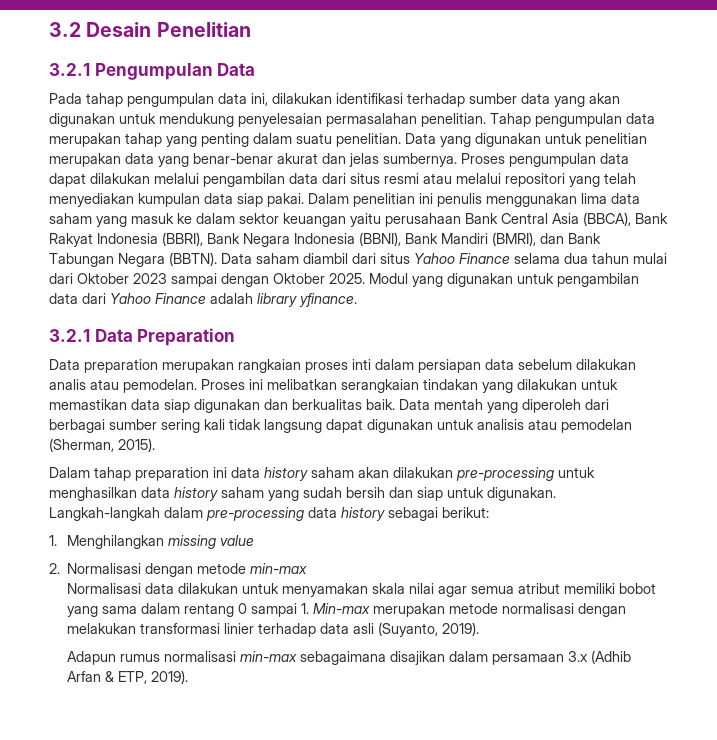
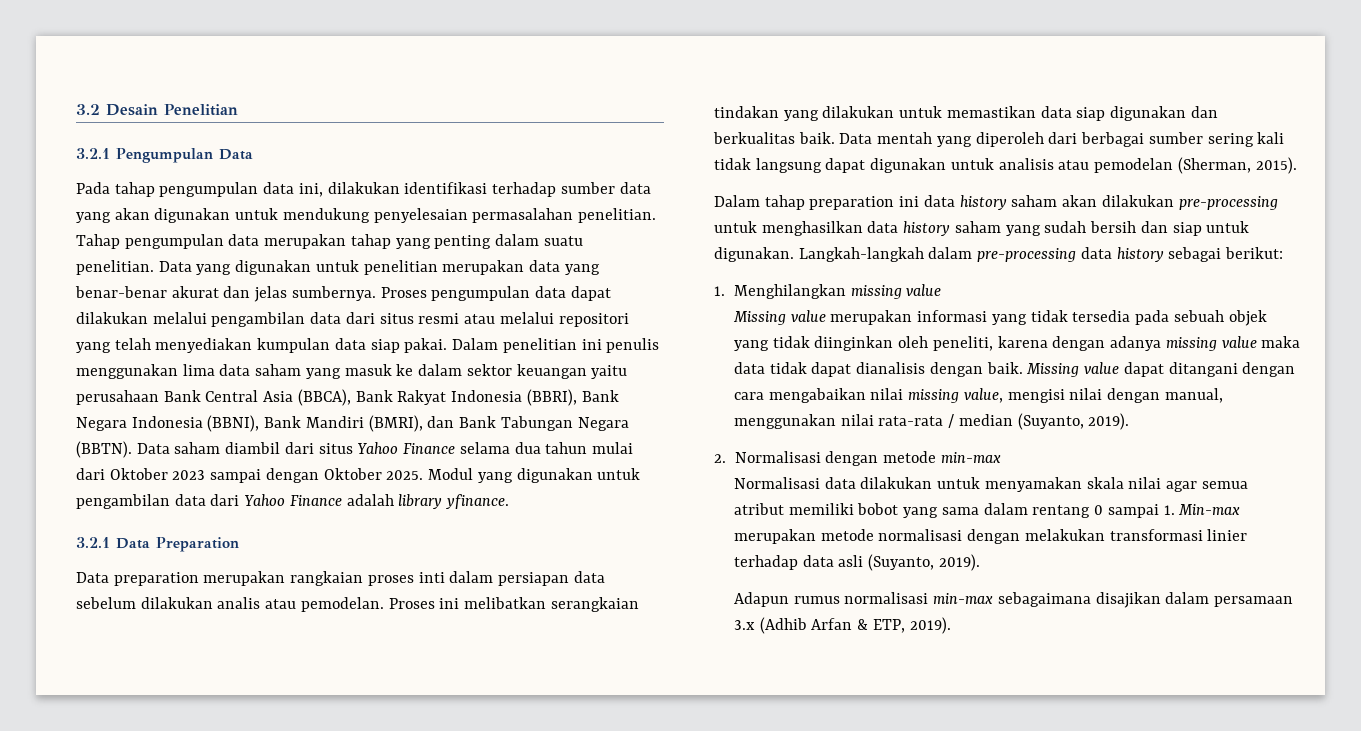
(254, 540) none -> [732,310,1267,326] [733,336,1301,351] [733,362,1296,377] [733,388,1223,403] [733,413,1130,430] // Missing value merupakan informasi yang tidak tersedia pada sebuah objek yang tidak diinginkan oleh peneliti, karena dengan adanya missing value maka data tidak dapat dianalisis dengan baik. Missing value dapat ditangani dengan cara mengabaikan nilai missing value, mengisi nilai dengan manual, menggunakan nilai rata-rata / median (Suyanto, 2019).

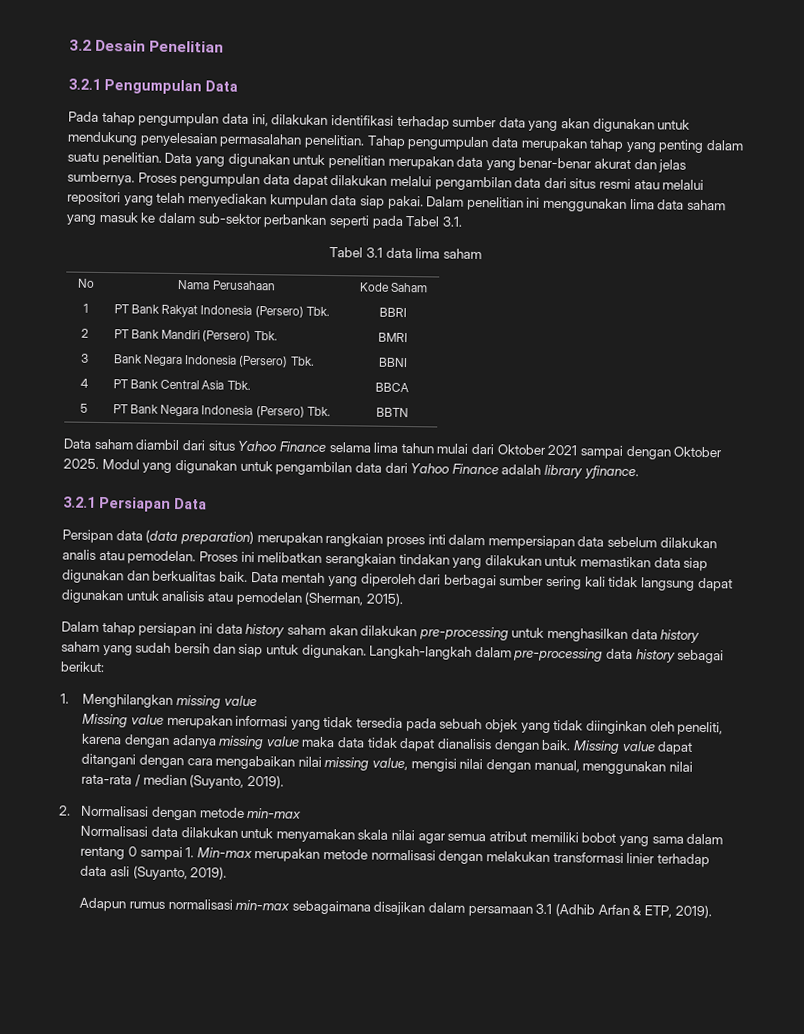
[606,338,660,353] penulis -> (541, 202) none
[466,364,628,379] [76,389,619,406] [76,415,629,432] [76,441,132,458] sektor keuangan yaitu perusahaan Bank Central Asia (BBCA), Bank Rakyat Indonesia (BBRI), Bank Negara Indonesia (BBNI), Bank Mandiri (BMRI), dan Bank Tabungan Negara (BBTN). -> [197,213,462,229] [329,247,482,260] [77,278,95,288] [178,280,276,291] [358,282,429,293] [82,303,88,313] [113,304,330,318] [379,307,408,318] [81,328,89,338] [113,329,278,342] [378,332,409,343] [81,353,89,363] [113,354,315,368] [377,357,408,368] [80,378,89,388] [112,379,251,390] [375,382,410,393] [80,403,88,413] [112,404,331,418] [375,407,409,418] sub-sektor perbankan seperti pada Tabel 3.1. // Tabel 3.1 data lima saham // No | Nama Perusahaan | Kode Saham // 1 | PT Bank Rakyat Indonesia (Persero) Tbk. | BBRI // 2 | PT Bank Mandiri (Persero) Tbk. | BMRI // 3 | Bank Negara Indonesia (Persero) Tbk. | BBNI // 4 | PT Bank Central Asia Tbk. | BBCA // 5 | PT Bank Negara Indonesia (Persero) Tbk. | BBTN //
[514,442,541,454] dua -> [373,442,399,453] lima
[172,470,206,480] 2023 -> [547,444,578,456] 2021
[116,537,239,552] [76,572,199,586] Data Preparation // Data preparation -> [99,496,207,512] [62,529,254,546] Persiapan Data // Persipan data (data preparation)
[498,572,570,586] persiapan -> [487,535,575,550] mempersiapan
[809,196,895,210] preparation -> [138,622,197,637] persiapan
[733,620,755,630] 3.x -> [535,903,553,915] 3.1

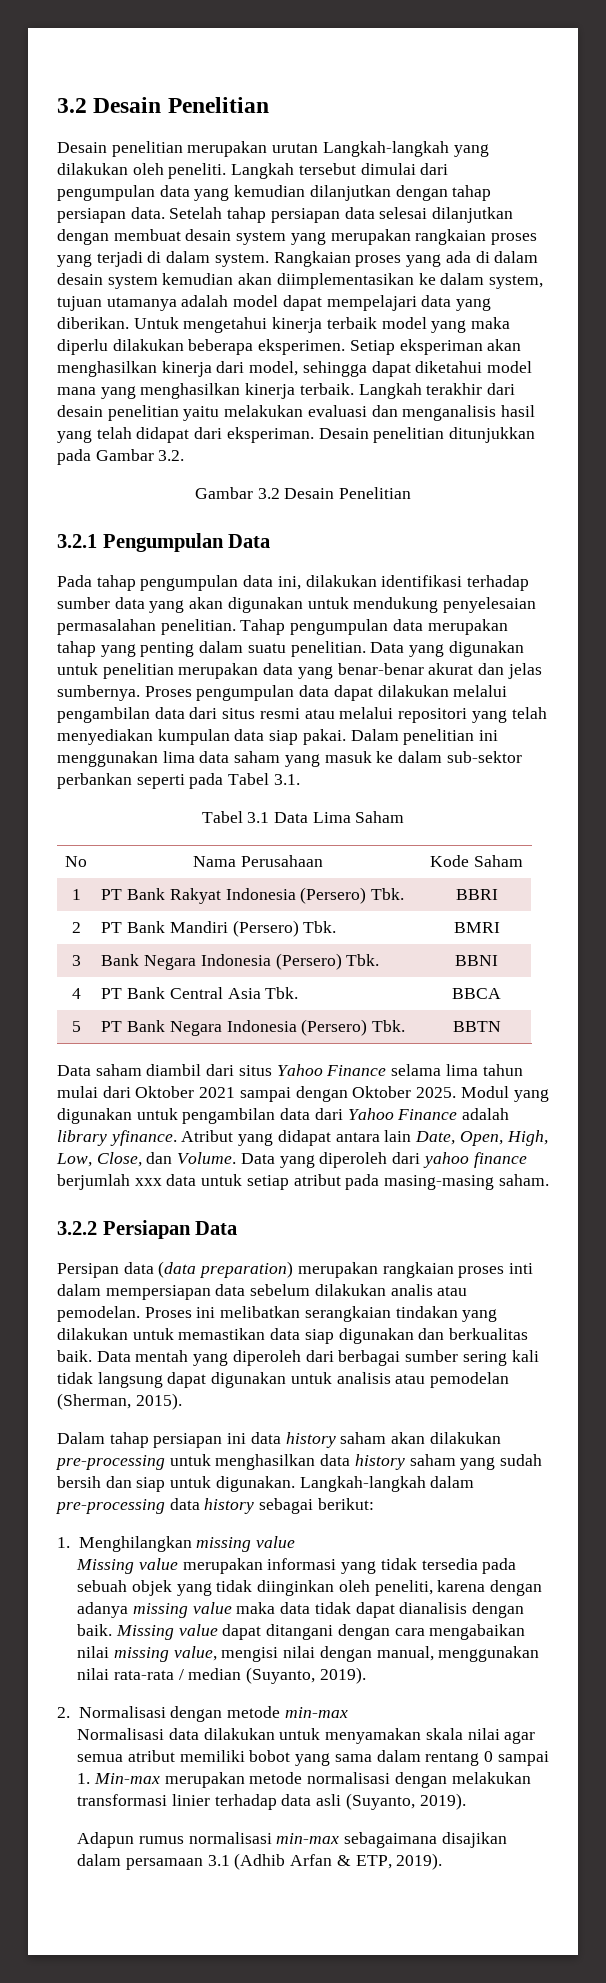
[69,39,225,53] 3.2 Desain Penelitian -> [57,97,269,113] [57,141,489,157] [57,163,449,179] [57,185,492,201] [57,207,514,223] [57,229,538,245] [57,251,539,267] [57,273,544,289] [57,295,492,311] [57,317,511,333] [57,339,522,355] [57,361,533,377] [57,383,516,399] [57,405,536,421] [57,427,536,443] [57,449,185,465] [194,487,412,499] 3.2 Desain Penelitian // Desain penelitian merupakan urutan Langkah-langkah yang dilakukan oleh peneliti. Langkah tersebut dimulai dari pengumpulan data yang kemudian dilanjutkan dengan tahap persiapan data. Setelah tahap persiapan data selesai dilanjutkan dengan membuat desain system yang merupakan rangkaian proses yang terjadi di dalam system. Rangkaian proses yang ada di dalam desain system kemudian akan diimplementasikan ke dalam system, tujuan utamanya adalah model dapat mempelajari data yang diberikan. Untuk mengetahui kinerja terbaik model yang maka diperlu dilakukan beberapa eksperimen. Setiap eksperiman akan menghasilkan kinerja dari model, sehingga dapat diketahui model mana yang menghasilkan kinerja terbaik. Langkah terakhir dari desain penelitian yaitu melakukan evaluasi dan menganalisis hasil yang telah didapat dari eksperiman. Desain penelitian ditunjukkan pada Gambar 3.2. // Gambar 3.2 Desain Penelitian
[385,247,482,260] data lima saham -> [274,811,405,823] Data Lima Saham
[63,496,96,508] // 3.2.1 -> [181,1130,548,1146] [56,1152,527,1168] [57,1174,549,1190] [57,1221,97,1235] Atribut yang didapat antara lain Date, Open, High, Low, Close, dan Volume. Data yang diperoleh dari yahoo finance berjumlah xxx data untuk setiap atribut pada masing-masing saham. // 3.2.2

